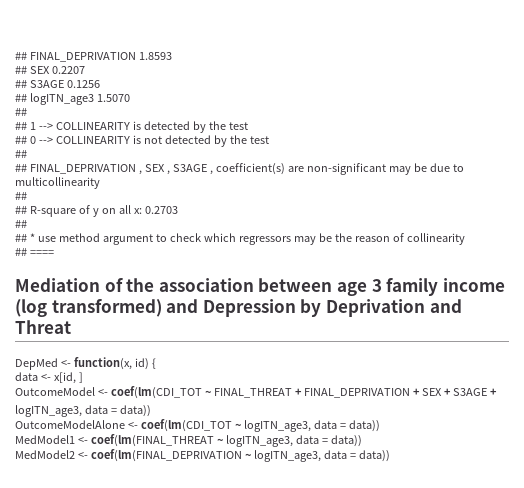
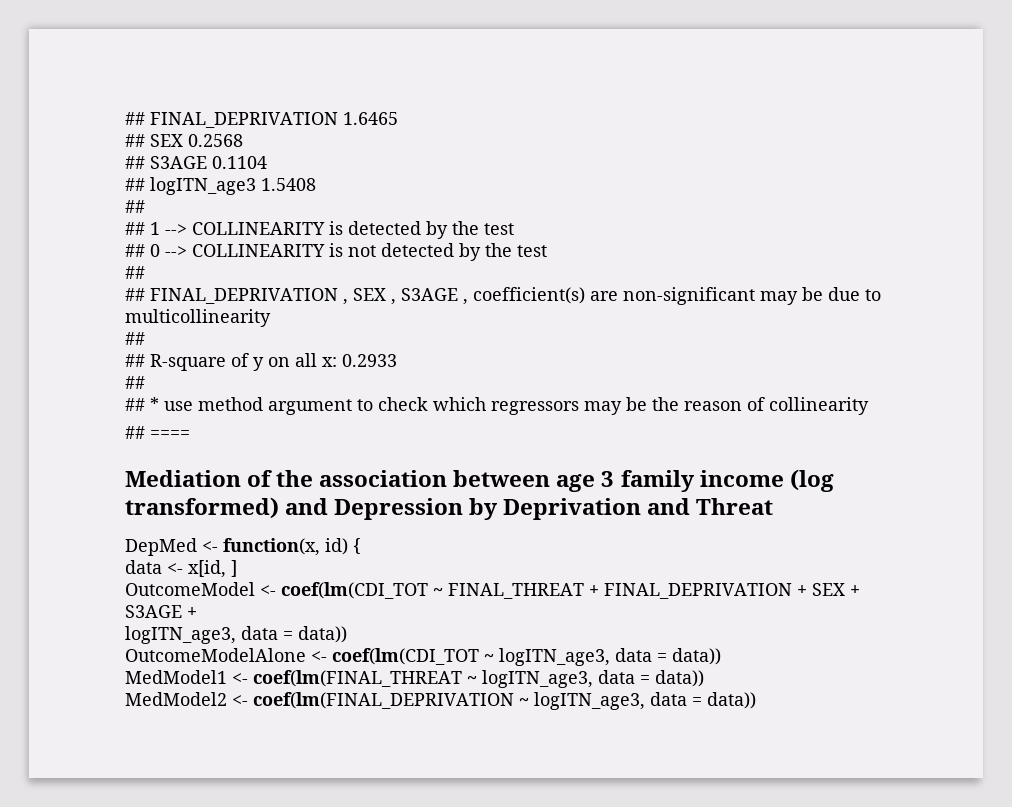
[15,52,172,62] ## FINAL_DEPRIVATION 1.8593 -> [125,112,398,128] ## FINAL_DEPRIVATION 1.6465
[51,66,85,74] 0.2207 -> [188,134,243,147] 0.2568
[66,80,100,88] 0.1256 -> [212,156,267,169] 0.1104
[96,94,130,102] 1.5070 -> [261,178,316,191] 1.5408
[144,206,178,214] 0.2703 -> [342,354,397,367] 0.2933

